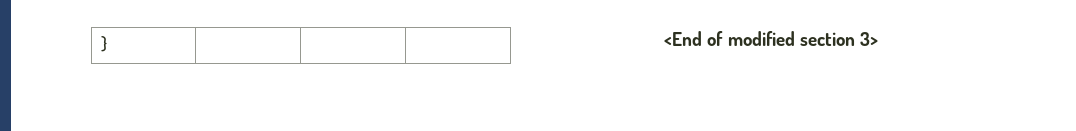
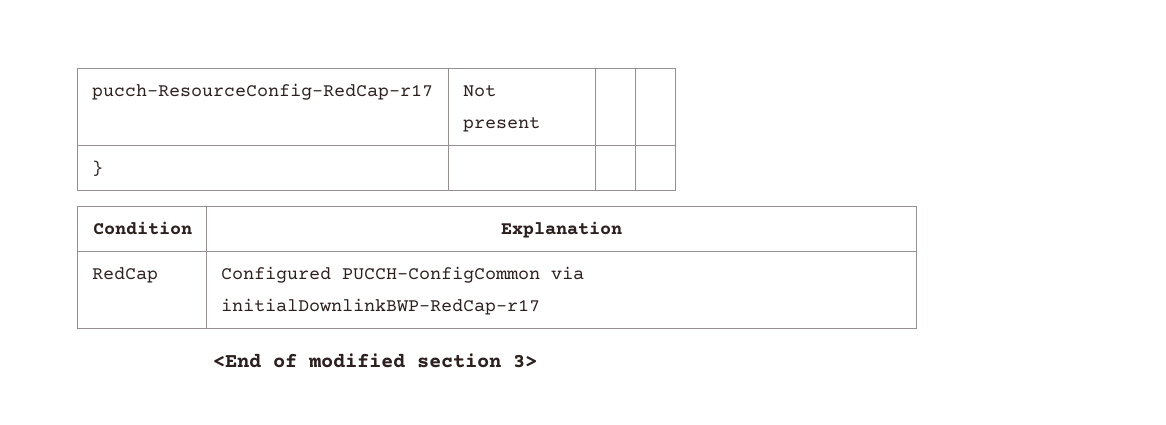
[101,36,108,52] } | | | -> [91,83,433,100] [462,85,496,97] [462,117,540,132] [91,160,103,177] [92,221,192,235] [501,221,622,238] [91,267,158,283] [220,266,584,283] [220,298,540,315] pucch-ResourceConfig-RedCap-r17 | Not present | | // } | | | // Condition | Explanation // RedCap | Configured PUCCH-ConfigCommon via initialDownlinkBWP-RedCap-r17

